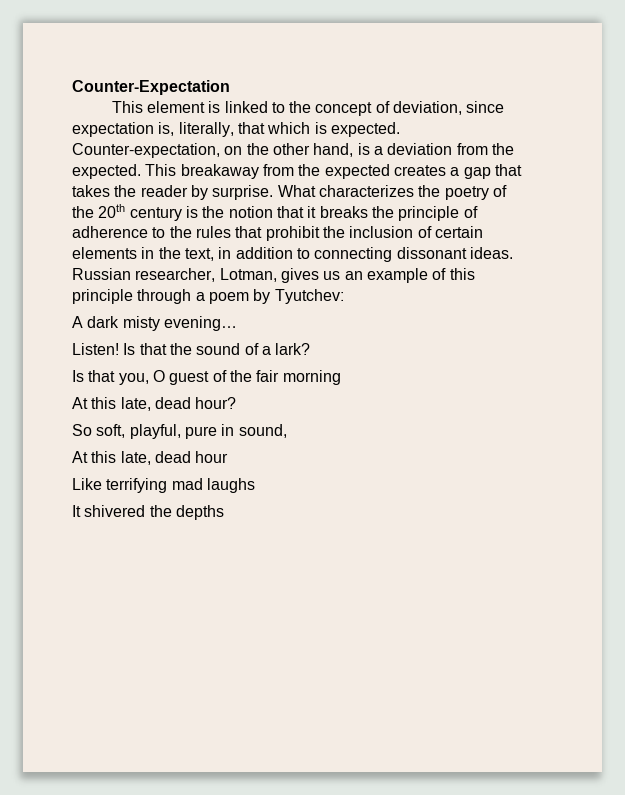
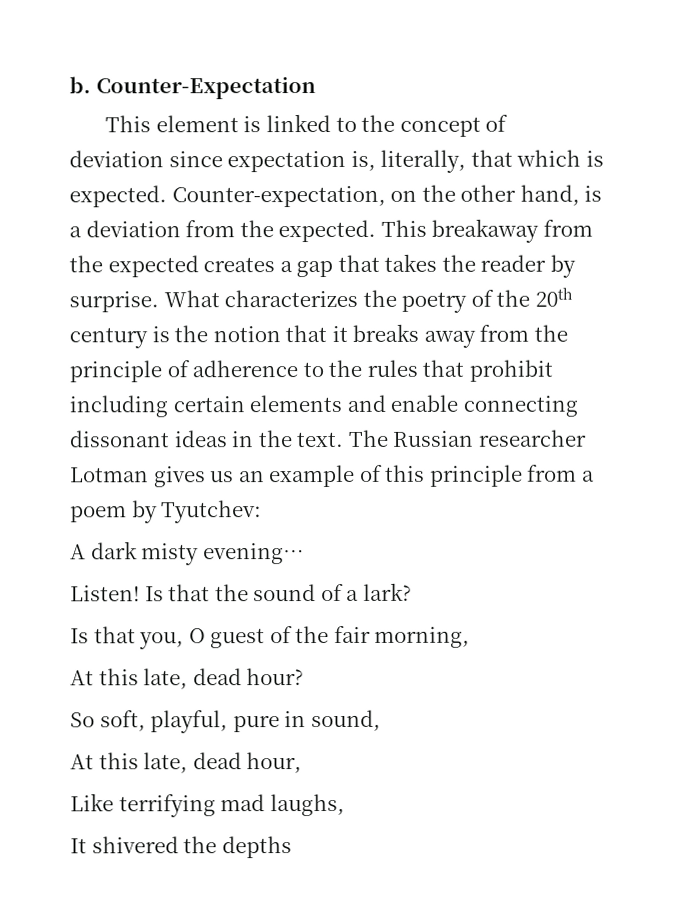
(72, 87) none -> [69,76,91,94] b.
[393,101,463,115] deviation, -> [69,150,164,168] deviation
(368, 212) none -> [423,324,530,348] away from
[322,226,483,238] [72,247,513,262] [72,268,277,282] the inclusion of certain elements in the text, in addition to connecting dissonant ideas. Russian researcher, Lotman, -> [69,394,578,418] [69,429,586,448] [70,467,149,483] including certain elements and enable connecting dissonant ideas in the text. The Russian researcher Lotman
[137,289,192,304] through -> [527,464,578,482] from
[282,370,341,385] morning -> [374,626,471,648] morning,
[195,451,229,463] hour -> [246,752,303,774] hour,
[206,478,255,493] laughs -> [269,793,345,817] laughs,

